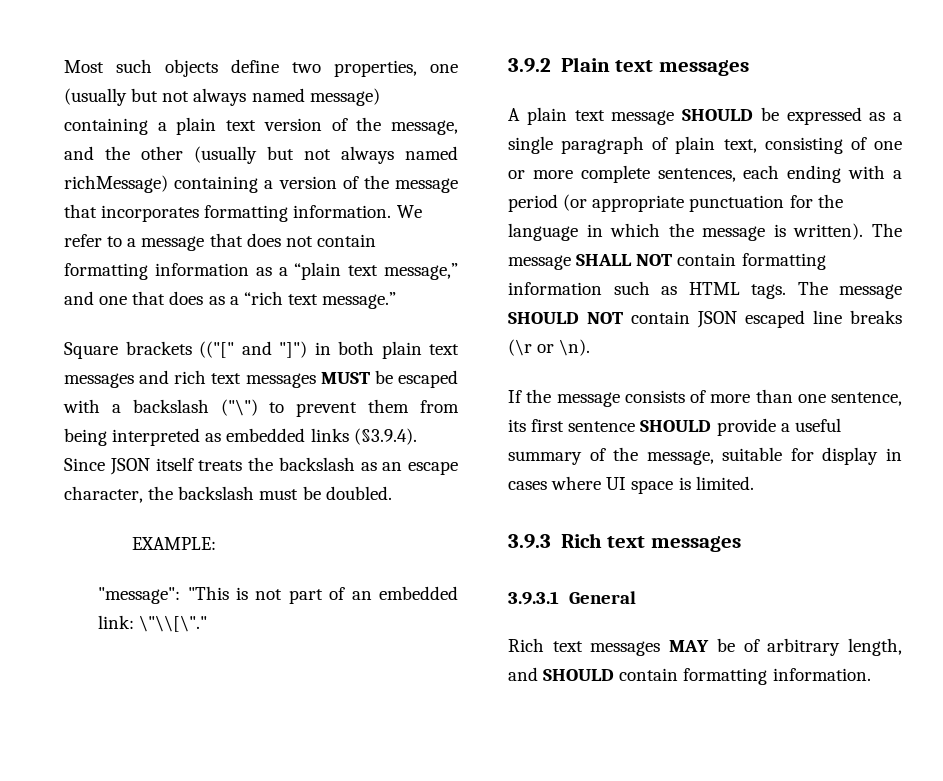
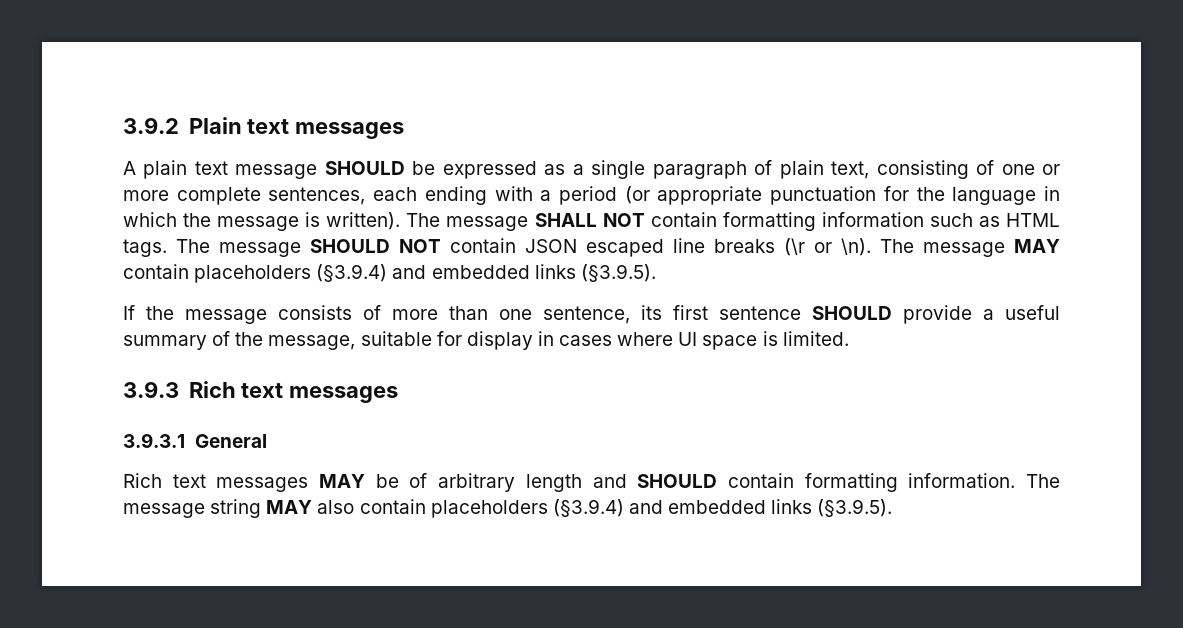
[64,59,458,77] [64,88,380,106] [64,117,459,135] [64,146,458,164] [64,175,459,193] [64,204,422,222] [64,233,376,251] [64,262,458,280] [64,291,397,309] [64,341,459,359] [64,370,459,388] [63,399,459,417] [64,428,417,446] [64,457,458,475] [64,486,392,503] [132,537,217,550] [98,586,458,604] [98,615,208,632] Most such objects define two properties, one (usually but not always named message) containing a plain text version of the message, and the other (usually but not always named richMessage) containing a version of the message that incorporates formatting information. We refer to a message that does not contain formatting information as a “plain text message,” and one that does as a “rich text message.” // Square brackets (("[" and "]") in both plain text messages and rich text messages MUST be escaped with a backslash ("\") to prevent them from being interpreted as embedded links (§3.9.4). Since JSON itself treats the backslash as an escape character, the backslash must be doubled. // EXAMPLE: // "message": "This is not part of an embedded link: \"\\[\"." // -> (123, 125) none
(591, 347) none -> [880,239,1060,257] [123,264,656,283] The message MAY contain placeholders (§3.9.4) and embedded links (§3.9.5).
[848,638,902,656] length, -> [525,474,582,492] length
(871, 674) none -> [1026,474,1061,488] [123,499,893,518] The message string MAY also contain placeholders (§3.9.4) and embedded links (§3.9.5).

